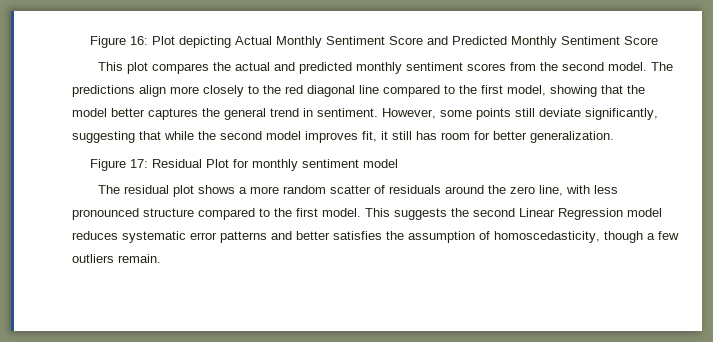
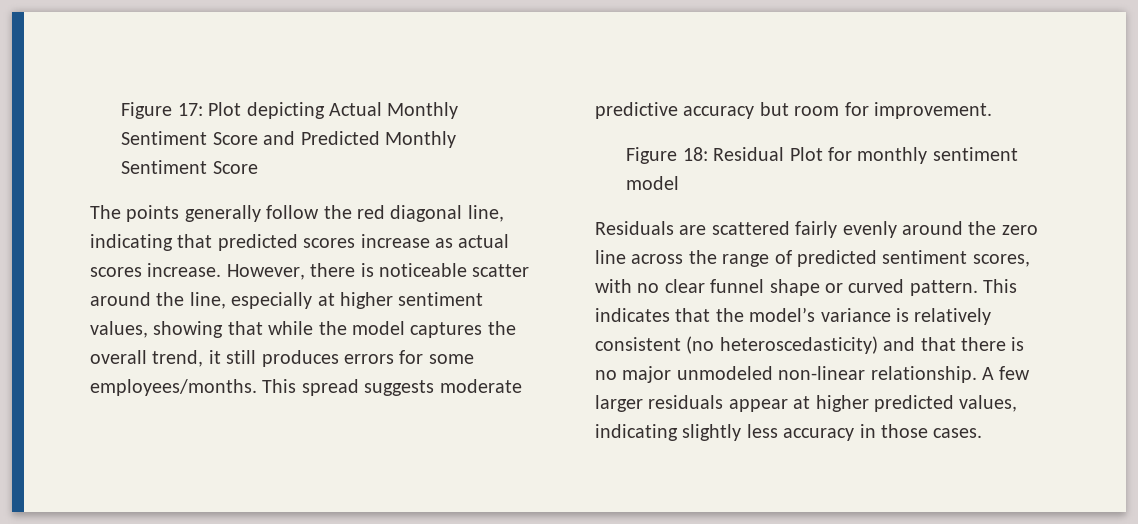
[90,36,149,48] Figure 16: -> [121,102,203,119] Figure 17:
[98,62,674,74] [72,85,645,97] [72,108,658,120] [72,131,614,143] [90,159,149,171] This plot compares the actual and predicted monthly sentiment scores from the second model. The predictions align more closely to the red diagonal line compared to the first model, showing that the model better captures the general trend in sentiment. However, some points still deviate significantly, suggesting that while the second model improves fit, it still has room for better generalization. // Figure 17: -> [90,205,504,222] [90,234,510,251] [90,263,530,280] [90,292,484,309] [90,321,516,338] [90,350,474,367] [90,379,522,396] [595,102,992,119] [626,147,708,164] The points generally follow the red diagonal line, indicating that predicted scores increase as actual scores increase. However, there is noticeable scatter around the line, especially at higher sentiment values, showing that while the model captures the overall trend, it still produces errors for some employees/months. This spread suggests moderate predictive accuracy but room for improvement. // Figure 18:
[98,185,619,197] [72,208,662,220] [72,231,679,243] [72,254,161,263] The residual plot shows a more random scatter of residuals around the zero line, with less pronounced structure compared to the first model. This suggests the second Linear Regression model reduces systematic error patterns and better satisfies the assumption of homoscedasticity, though a few outliers remain. -> [595,221,1038,238] [595,250,1030,267] [595,279,1018,296] [595,307,992,325] [595,336,1025,354] [595,366,1031,383] [595,395,1018,412] [595,424,983,441] Residuals are scattered fairly evenly around the zero line across the range of predicted sentiment scores, with no clear funnel shape or curved pattern. This indicates that the model’s variance is relatively consistent (no heteroscedasticity) and that there is no major unmodeled non-linear relationship. A few larger residuals appear at higher predicted values, indicating slightly less accuracy in those cases.

